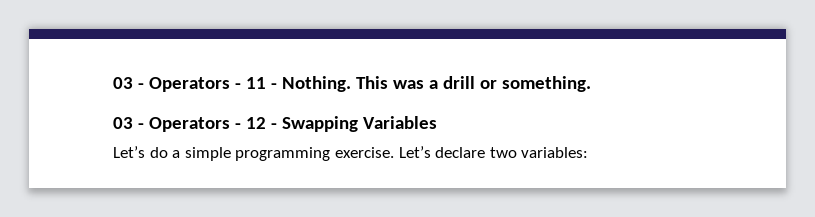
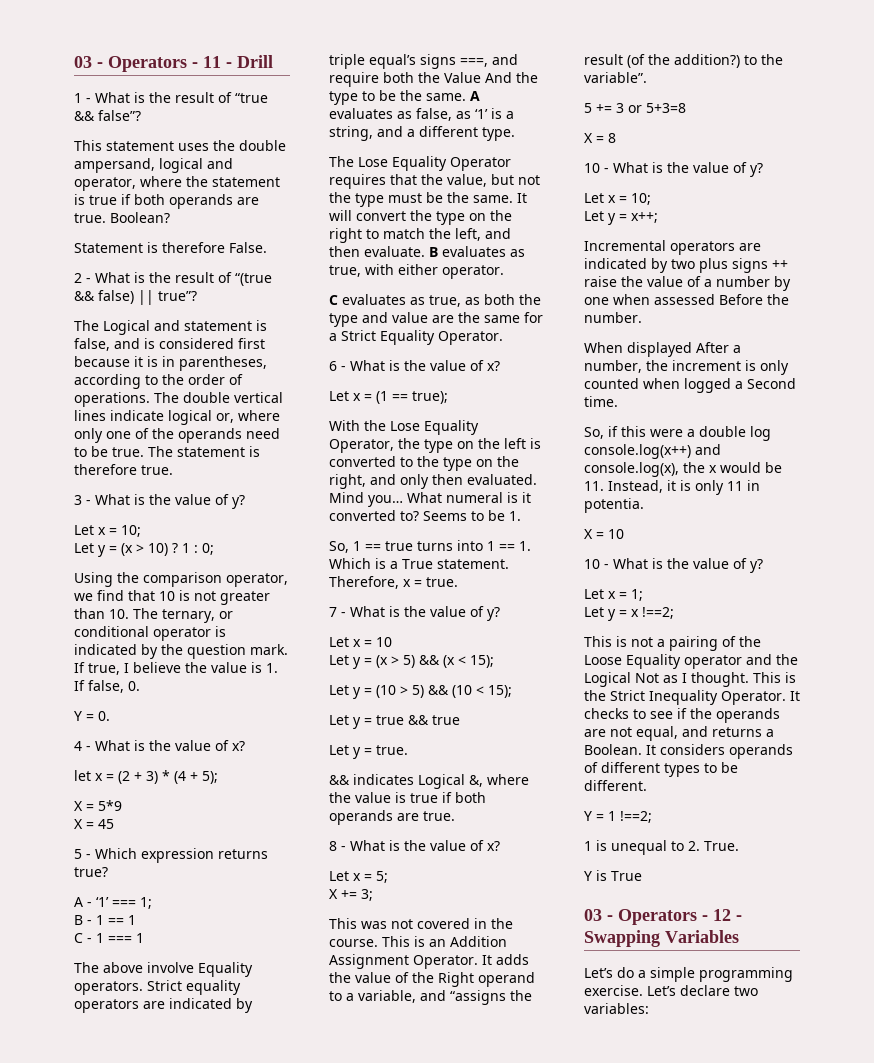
[281,76,591,92] Nothing. This was a drill or something. -> [237,55,273,68] [74,92,268,103] [74,110,141,121] [74,140,286,151] [74,158,233,173] [74,176,280,191] [74,194,259,209] [74,212,170,223] [74,242,267,253] [74,272,272,286] [74,290,197,305] [74,320,267,335] [74,338,265,351] [74,356,267,371] [74,374,243,389] [74,392,283,407] [74,410,280,425] [74,428,280,443] [74,446,260,457] [74,464,173,475] [74,494,245,509] [74,525,141,537] [74,543,214,557] [74,572,288,587] [74,590,270,605] [74,608,233,623] [74,626,226,641] [74,644,288,659] [74,662,278,675] [74,680,140,693] [74,711,110,721] [74,740,245,751] [74,770,218,784] [74,800,122,811] [74,819,114,829] [74,848,268,863] [74,867,108,877] [74,897,152,909] [74,915,136,925] [74,933,144,943] [74,962,253,977] [74,980,241,995] [74,998,253,1013] [329,54,518,69] [329,72,538,87] [329,90,480,105] [329,108,514,121] [329,126,515,141] [329,156,511,171] [329,174,540,189] [329,192,527,207] [329,210,512,225] [329,228,511,243] [329,246,525,257] [329,264,504,279] [329,294,541,307] [329,312,543,327] [329,330,503,345] [329,360,500,371] [329,391,448,404] [329,420,479,435] [329,438,541,453] [329,456,519,471] [329,474,537,489] [329,492,531,507] [329,510,521,521] [329,540,531,553] [329,558,509,569] [329,576,458,589] [329,606,500,621] [329,637,392,647] [329,655,494,669] [329,685,512,699] [329,715,460,729] [329,745,408,759] [329,774,529,789] [329,792,486,803] [329,810,455,825] [329,840,500,851] [329,871,388,883] [329,889,373,901] [329,918,513,929] [329,936,507,947] [329,954,529,969] [329,972,535,987] [329,990,532,1005] [584,54,783,68] [584,72,647,83] [584,103,686,113] [584,133,616,143] [584,162,763,177] [584,193,651,205] [584,211,658,225] [584,240,761,255] [584,258,788,273] [584,276,791,291] [584,294,789,305] [584,312,642,323] [584,342,741,357] [584,360,789,375] [584,378,796,393] [584,396,618,407] [584,426,771,441] [584,444,721,459] [584,462,782,477] [584,480,760,495] [584,498,644,513] [584,529,624,539] [584,558,763,573] [584,589,643,601] [584,607,674,621] [584,636,761,651] [584,654,798,669] [584,672,796,687] [584,690,800,705] [584,708,780,723] [584,726,774,741] [584,744,793,759] [584,762,738,777] [584,780,647,791] [584,811,652,823] [584,840,739,855] [584,870,642,881] Drill // 1 - What is the result of “true && false”? // This statement uses the double ampersand, logical and operator, where the statement is true if both operands are true. Boolean? // Statement is therefore False. // 2 - What is the result of “(true && false) || true”? // The Logical and statement is false, and is considered first because it is in parentheses, according to the order of operations. The double vertical lines indicate logical or, where only one of the operands need to be true. The statement is therefore true. // 3 - What is the value of y? // Let x = 10; // Let y = (x > 10) ? 1 : 0; // Using the comparison operator, we find that 10 is not greater than 10. The ternary, or conditional operator is indicated by the question mark. If true, I believe the value is 1. If false, 0. // Y = 0. // 4 - What is the value of x? // let x = (2 + 3) * (4 + 5); // X = 5*9 // X = 45 // 5 - Which expression returns true? // A - ‘1’ === 1; // B - 1 == 1 // C - 1 === 1 // The above involve Equality operators. Strict equality operators are indicated by triple equal’s signs ===, and require both the Value And the type to be the same. A evaluates as false, as ‘1’ is a string, and a different type. // The Lose Equality Operator requires that the value, but not the type must be the same. It will convert the type on the right to match the left, and then evaluate. B evaluates as true, with either operator. // C evaluates as true, as both the type and value are the same for a Strict Equality Operator. // 6 - What is the value of x? // Let x = (1 == true); // With the Lose Equality Operator, the type on the left is converted to the type on the right, and only then evaluated. Mind you… What numeral is it converted to? Seems to be 1. // So, 1 == true turns into 1 == 1. Which is a True statement. Therefore, x = true. // 7 - What is the value of y? // Let x = 10 // Let y = (x > 5) && (x < 15); // Let y = (10 > 5) && (10 < 15); // Let y = true && true // Let y = true. // && indicates Logical &, where the value is true if both operands are true. // 8 - What is the value of x? // Let x = 5; // X += 3; // This was not covered in the course. This is an Addition Assignment Operator. It adds the value of the Right operand to a variable, and “assigns the result (of the addition?) to the variable”. // 5 += 3 or 5+3=8 // X = 8 // 10 - What is the value of y? // Let x = 10; // Let y = x++; // Incremental operators are indicated by two plus signs ++ raise the value of a number by one when assessed Before the number. // When displayed After a number, the increment is only counted when logged a Second time. // So, if this were a double log console.log(x++) and console.log(x), the x would be 11. Instead, it is only 11 in potentia. // X = 10 // 10 - What is the value of y? // Let x = 1; // Let y = x !==2; // This is not a pairing of the Loose Equality operator and the Logical Not as I thought. This is the Strict Inequality Operator. It checks to see if the operands are not equal, and returns a Boolean. It considers operands of different types to be different. // Y = 1 !==2; // 1 is unequal to 2. True. // Y is True

